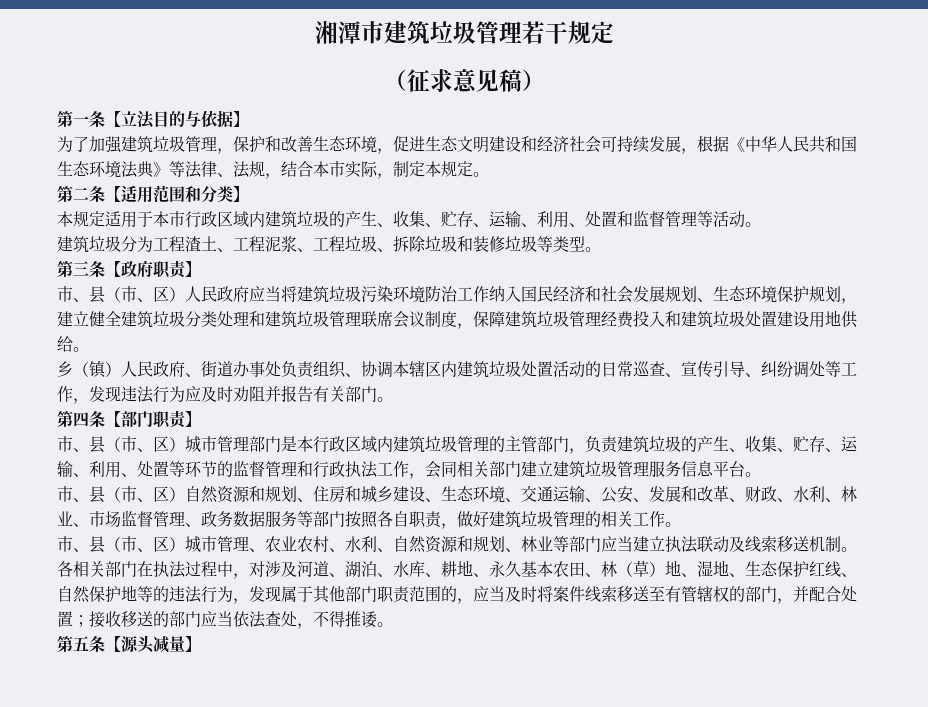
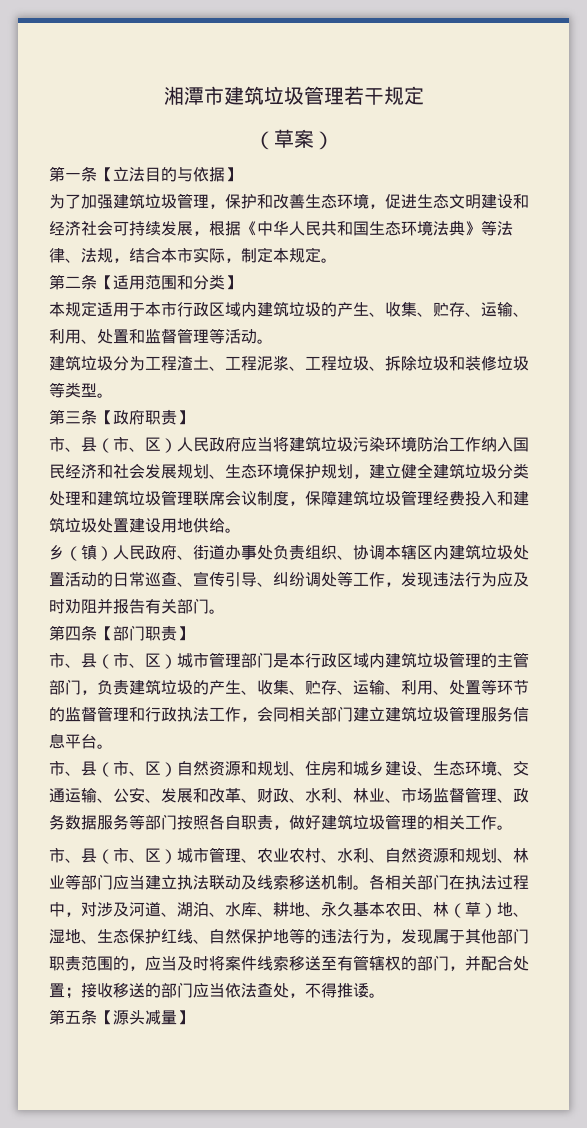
[407,69,522,92] 征求意见稿 -> [273,129,314,148] 草案

